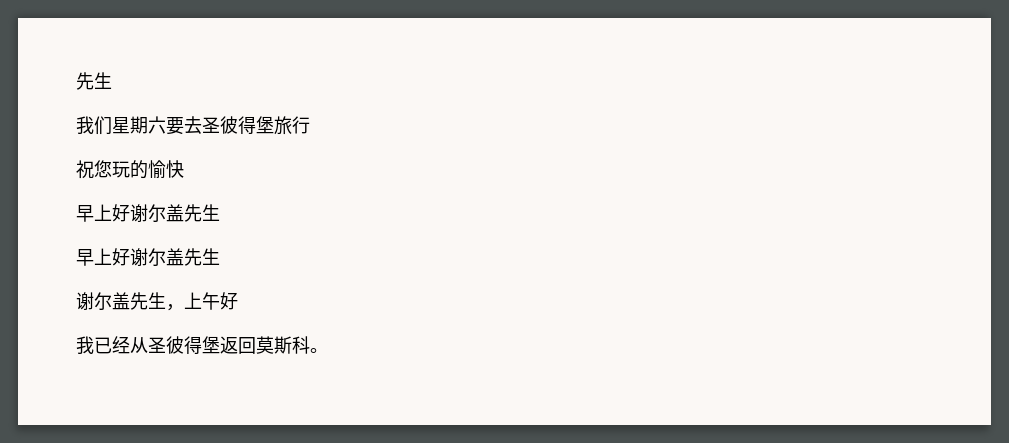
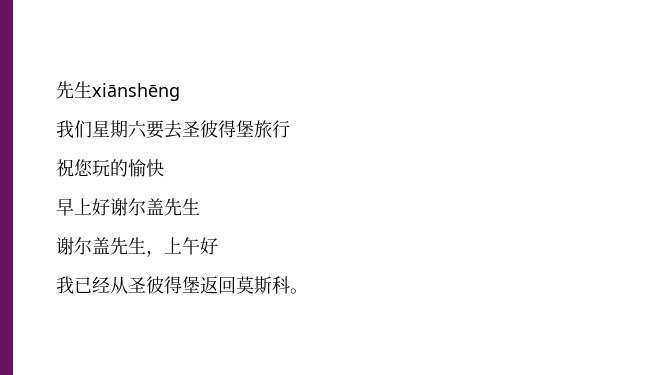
[76,72,112,90] 先生 -> [56,81,180,101] 先生xiānshēng
[76,248,220,266] // 早上好谢尔盖先生 -> (200, 206) none

